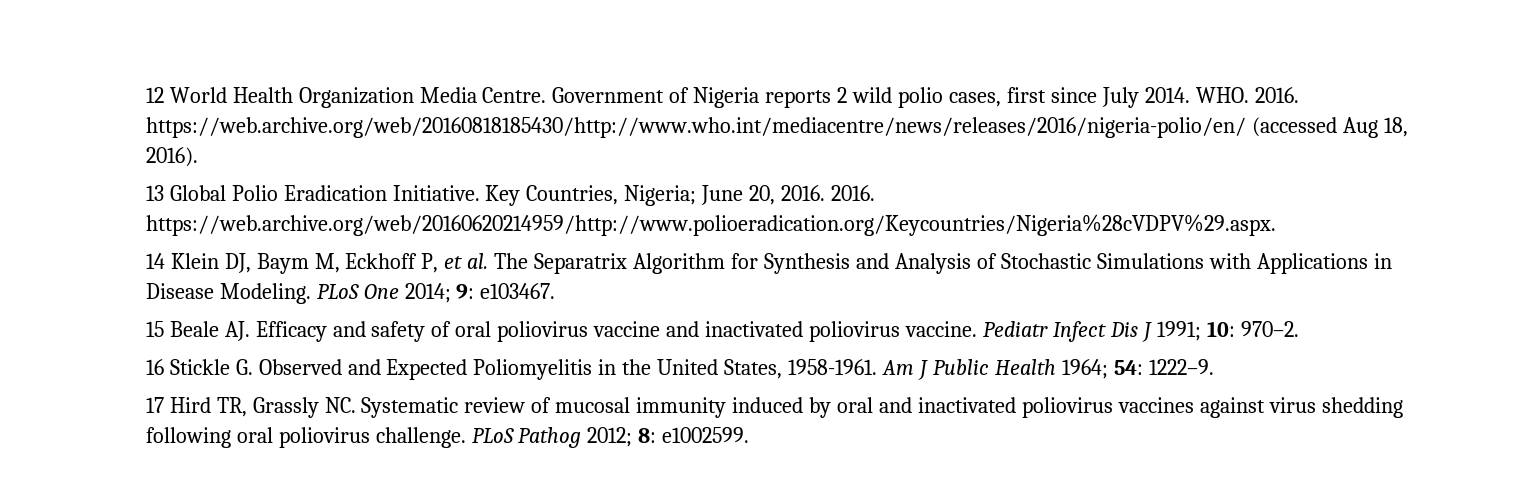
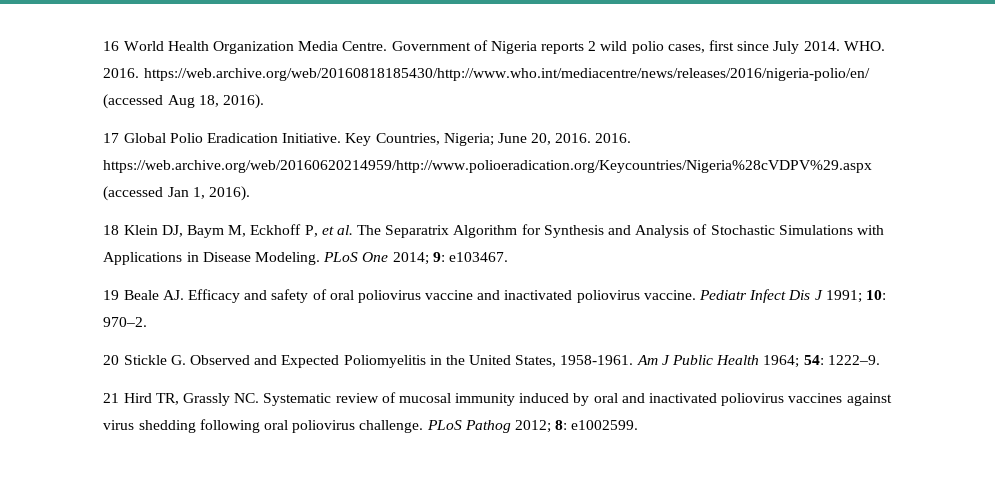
[145,87,164,103] 12 -> [103,41,120,51] 16
[145,185,164,201] 13 -> [103,133,120,143] 17
[145,214,1276,236] [145,253,165,269] https://web.archive.org/web/20160620214959/http://www.polioeradication.org/Keycountries/Nigeria%28cVDPV%29.aspx. // 14 -> [103,160,873,173] [103,186,251,201] [103,225,120,235] https://web.archive.org/web/20160620214959/http://www.polioeradication.org/Keycountries/Nigeria%28cVDPV%29.aspx (accessed Jan 1, 2016). // 18
[145,321,164,337] 15 -> [103,290,120,300] 19
[145,359,164,375] 16 -> [103,355,120,365] 20
[145,397,164,413] 17 -> [103,393,120,403] 21

